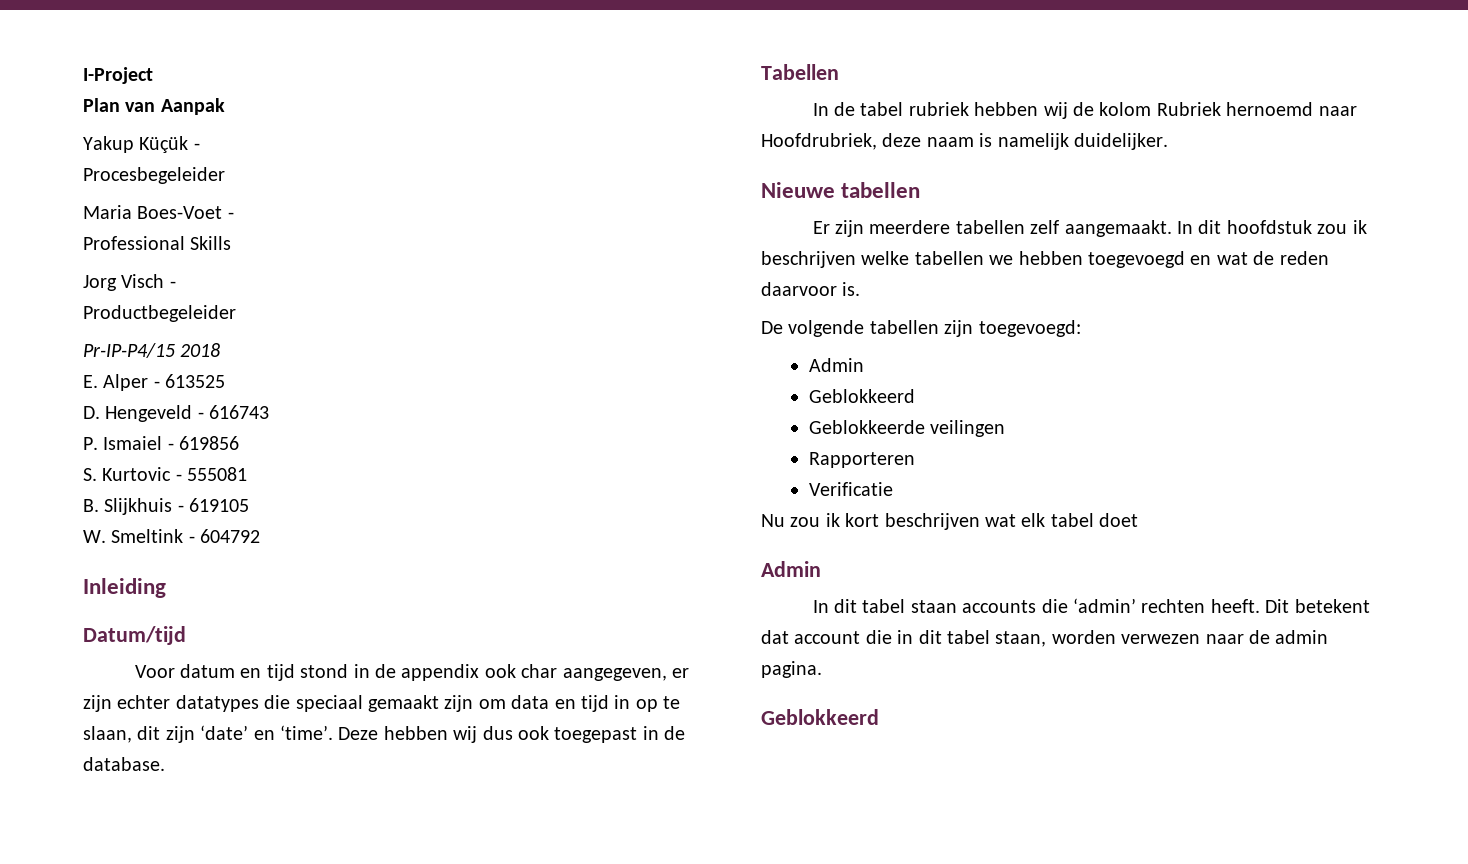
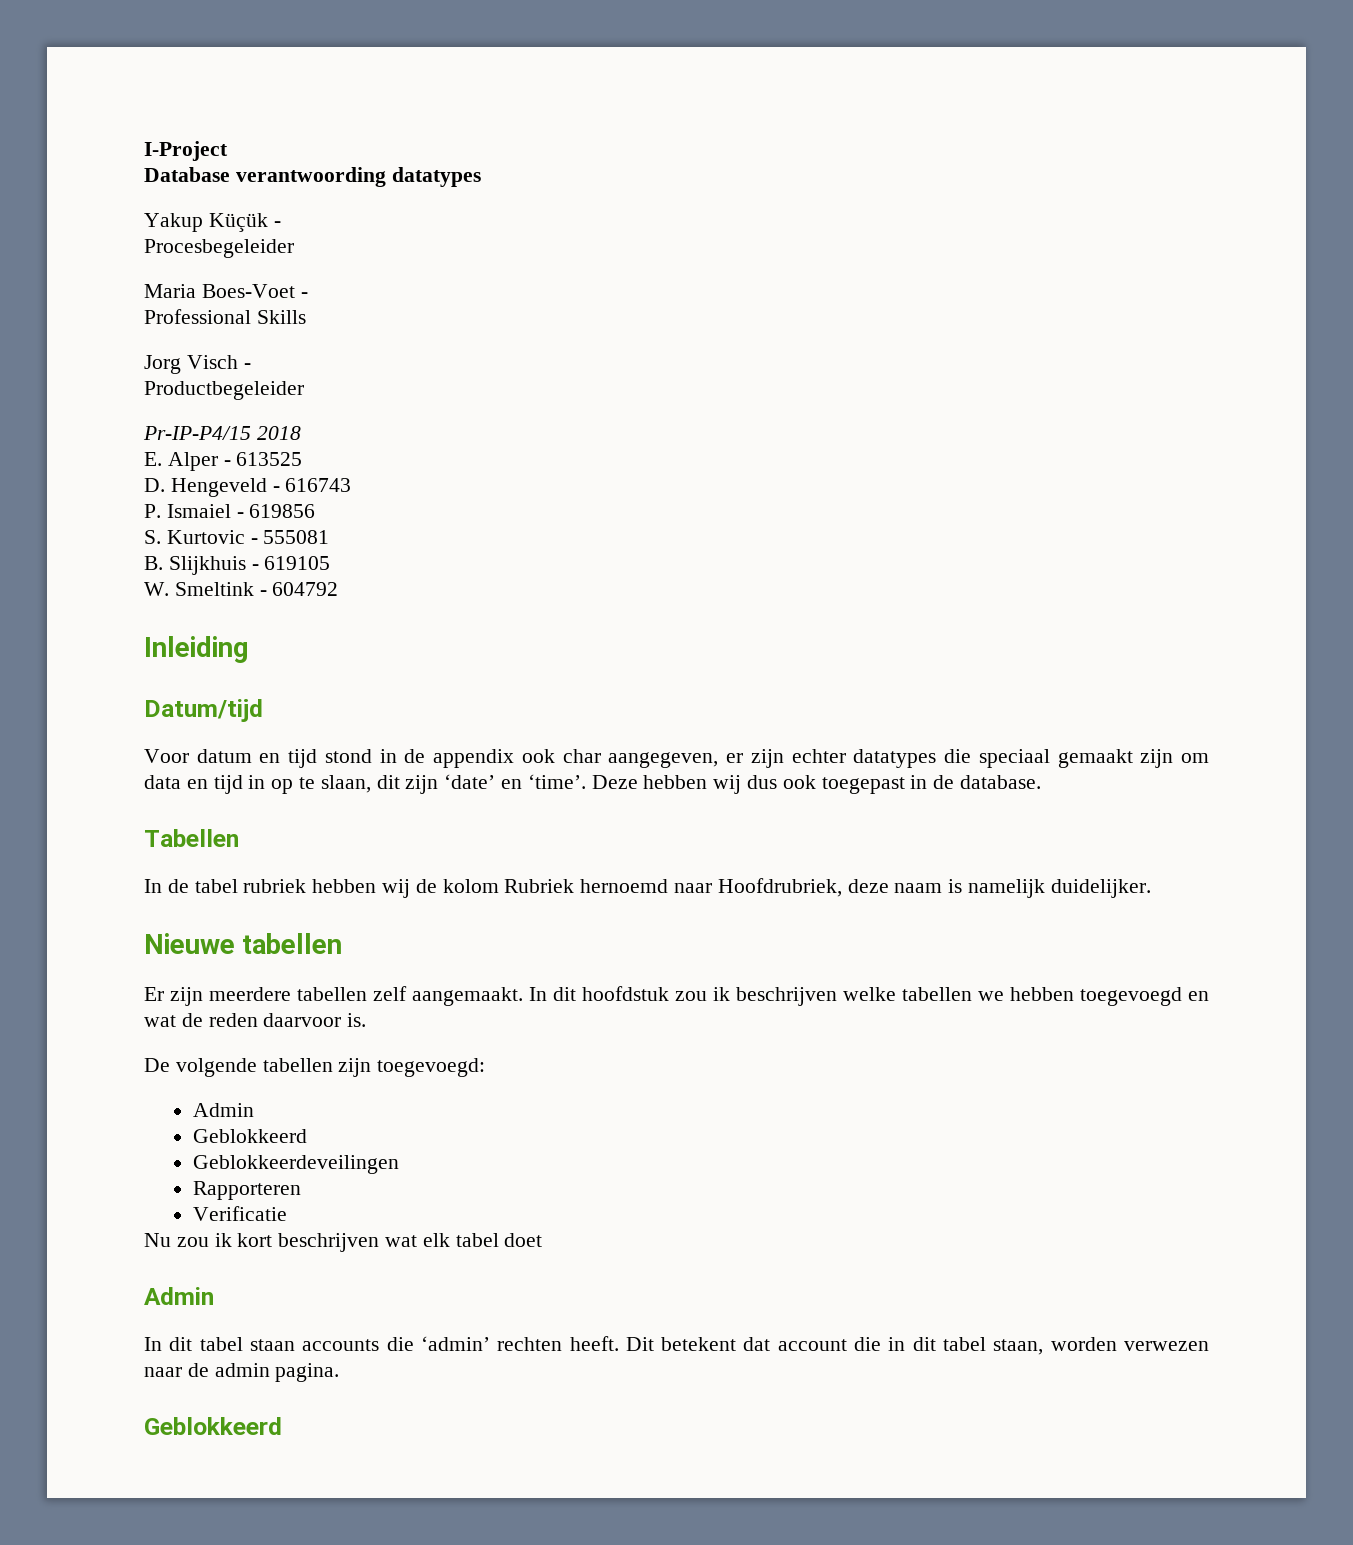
[83,98,225,115] Plan van Aanpak -> [144,167,481,187] Database verantwoording datatypes
[808,420,1006,437] Geblokkeerde veilingen -> [193,1155,400,1174] Geblokkeerdeveilingen

